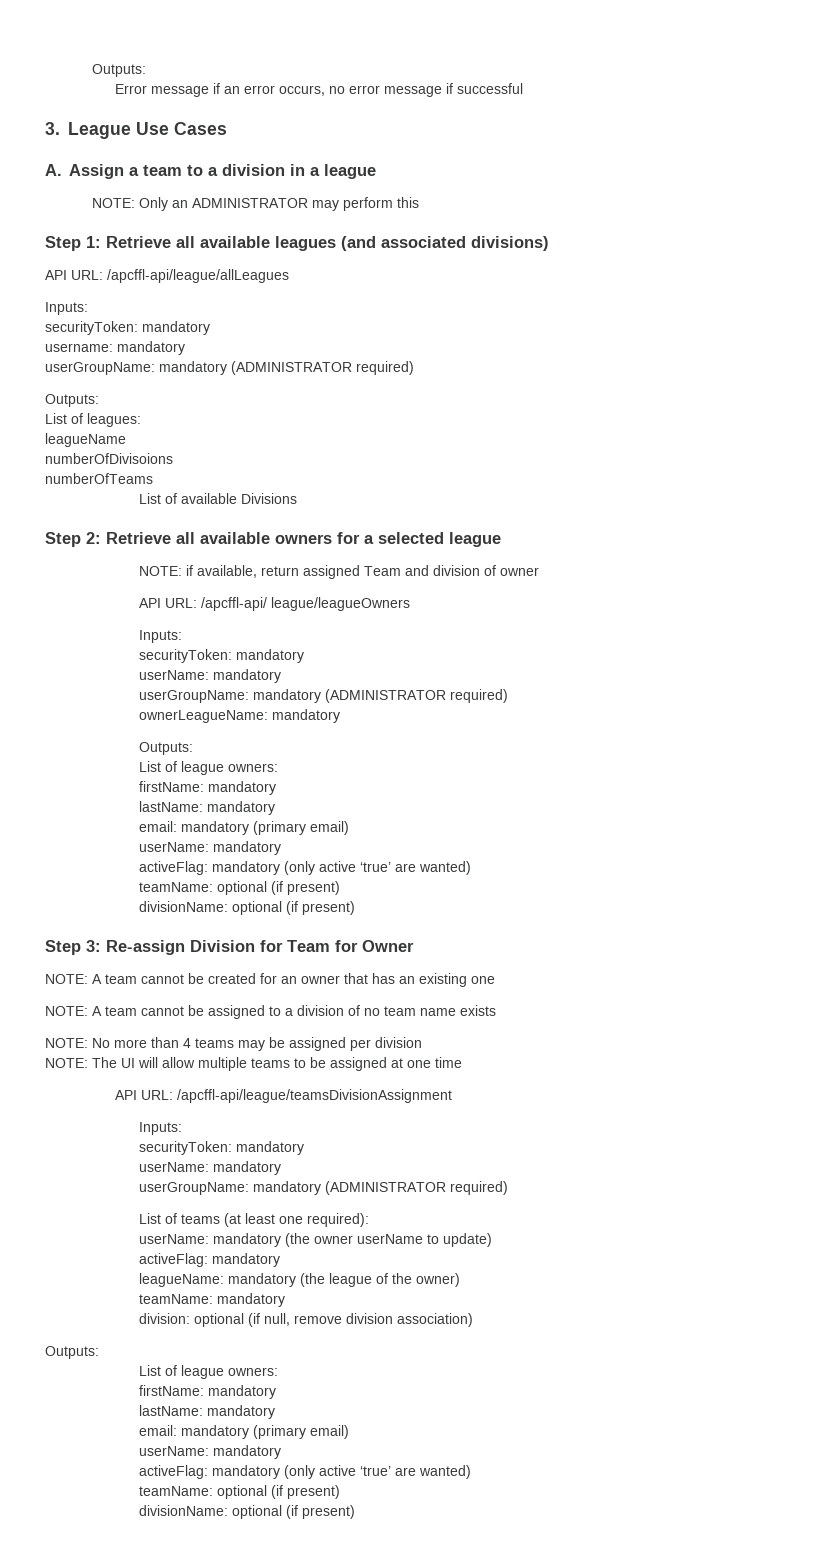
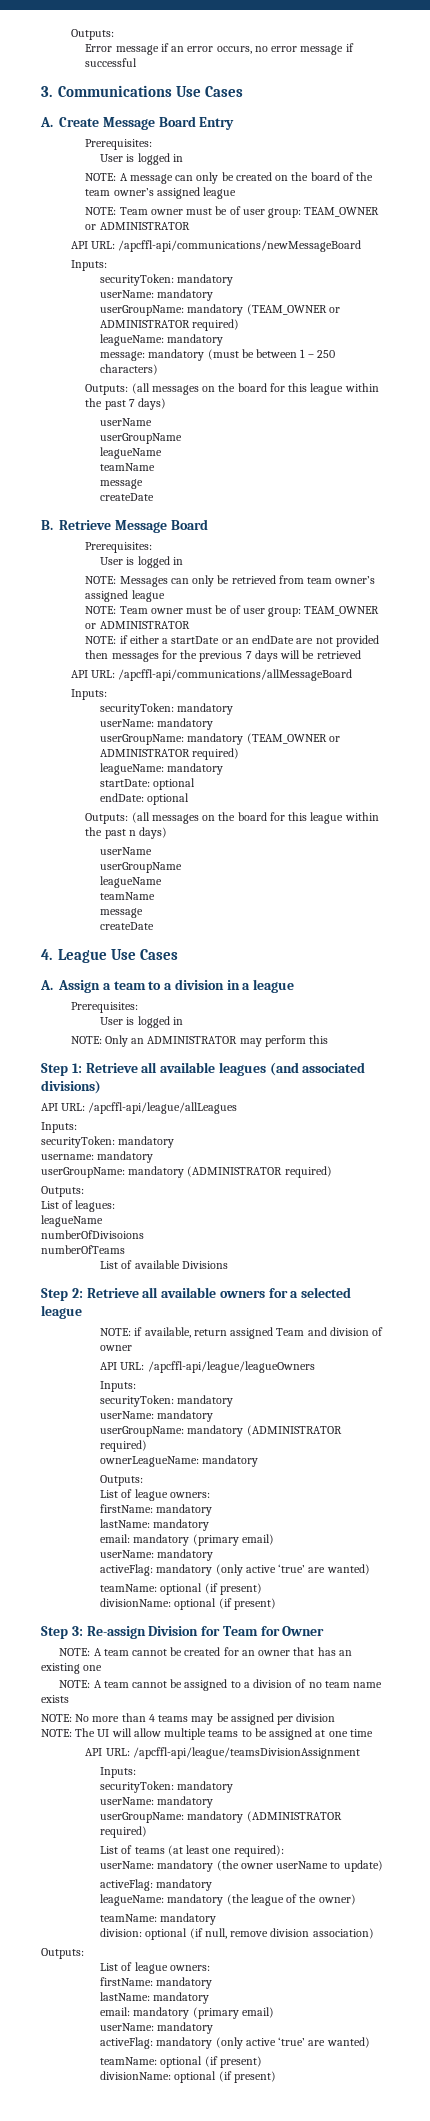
(60, 128) none -> [58,85,244,97] [40,116,235,130] [85,139,153,150] [100,153,183,165] [85,172,373,184] [85,187,237,199] [85,206,380,218] [85,222,190,230] [70,240,362,252] [70,260,107,271] [100,274,234,286] [100,289,214,301] [100,304,340,316] [100,319,240,331] [100,334,224,346] [100,349,335,361] [100,364,159,375] [85,383,379,395] [85,398,167,410] [100,418,153,426] [100,433,183,444] [100,447,163,459] [100,463,156,471] [100,479,144,489] [100,493,155,501] [41,519,208,533] [85,542,153,553] [100,556,183,568] [85,575,376,587] [85,590,165,602] [85,605,380,617] [85,621,190,629] [85,635,379,647] [85,650,361,662] [70,669,353,681] [70,689,107,700] [100,703,234,715] [100,718,214,730] [100,733,340,745] [100,748,240,760] [100,763,224,775] [100,778,196,790] [100,793,190,805] [85,812,379,824] [85,827,168,839] [100,847,153,855] [100,862,183,873] [100,876,163,888] [100,892,156,900] [100,908,144,918] [100,922,155,930] [41,949,52,960] Communications Use Cases // A. Create Message Board Entry // Prerequisites: // User is logged in // NOTE: A message can only be created on the board of the team owner’s assigned league // NOTE: Team owner must be of user group: TEAM_OWNER or ADMINISTRATOR // API URL: /apcffl-api/communications/newMessageBoard // Inputs: // securityToken: mandatory // userName: mandatory // userGroupName: mandatory (TEAM_OWNER or ADMINISTRATOR required) // leagueName: mandatory // message: mandatory (must be between 1 – 250 characters) // Outputs: (all messages on the board for this league within the past 7 days) // userName // userGroupName // leagueName // teamName // message // createDate // B. Retrieve Message Board // Prerequisites: // User is logged in // NOTE: Messages can only be retrieved from team owner’s assigned league // NOTE: Team owner must be of user group: TEAM_OWNER or ADMINISTRATOR // NOTE: if either a startDate or an endDate are not provided then messages for the previous 7 days will be retrieved // API URL: /apcffl-api/communications/allMessageBoard // Inputs: // securityToken: mandatory // userName: mandatory // userGroupName: mandatory (TEAM_OWNER or ADMINISTRATOR required) // leagueName: mandatory // startDate: optional // endDate: optional // Outputs: (all messages on the board for this league within the past n days) // userName // userGroupName // leagueName // teamName // message // createDate // 4.
(376, 171) none -> [70,1002,138,1013] [100,1016,183,1028] // Prerequisites: // User is logged in
[200,597,410,611] /apcffl-api/ league/leagueOwners -> [147,1361,315,1373] /apcffl-api/league/leagueOwners

